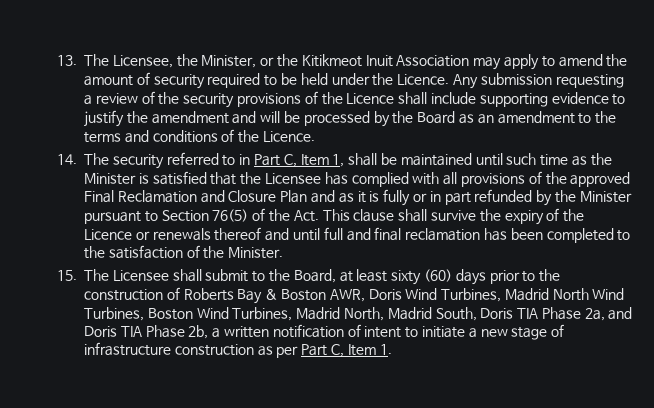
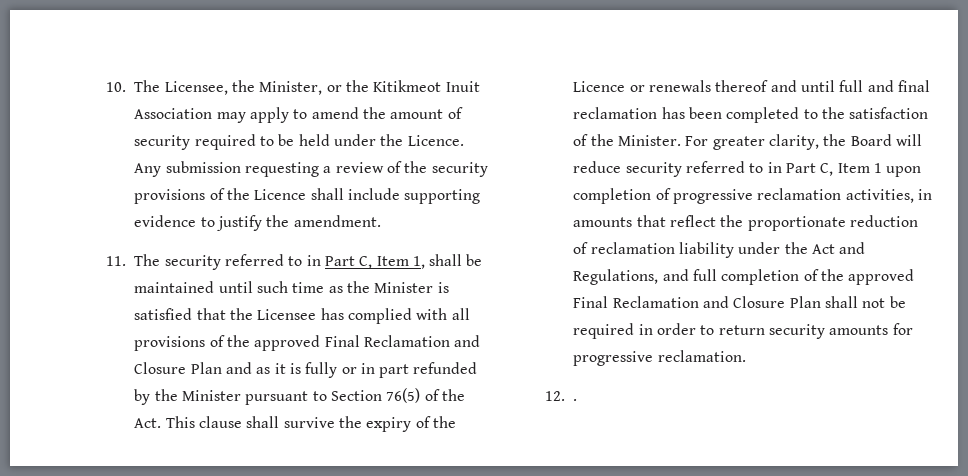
[57,55,78,66] 13. -> [106,82,127,92] 10.
[151,111,617,127] [84,129,316,143] [57,154,78,165] amendment and will be processed by the Board as an amendment to the terms and conditions of the Licence. // 14. -> [293,215,381,227] [106,256,127,266] amendment. // 11.
[57,269,561,285] [84,287,625,304] [84,307,633,321] [84,324,565,340] [84,342,392,358] // 15. The Licensee shall submit to the Board, at least sixty (60) days prior to the construction of Roberts Bay & Boston AWR, Doris Wind Turbines, Madrid North Wind Turbines, Boston Wind Turbines, Madrid North, Madrid South, Doris TIA Phase 2a, and Doris TIA Phase 2b, a written notification of intent to initiate a new stage of infrastructure construction as per Part C, Item 1. -> [685,134,922,150] [573,161,922,177] [573,188,932,204] [573,215,918,231] [573,242,866,258] [573,269,915,285] [573,296,906,308] [573,323,913,339] [573,350,746,366] [545,391,578,401] For greater clarity, the Board will reduce security referred to in Part C, Item 1 upon completion of progressive reclamation activities, in amounts that reflect the proportionate reduction of reclamation liability under the Act and Regulations, and full completion of the approved Final Reclamation and Closure Plan shall not be required in order to return security amounts for progressive reclamation. // 12. .

